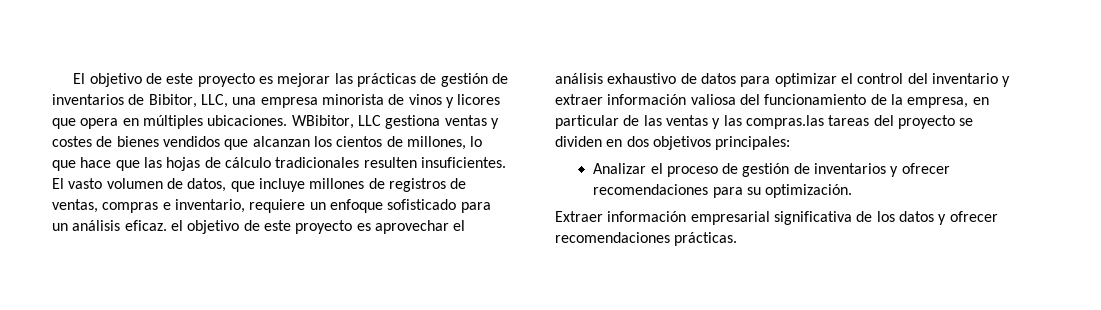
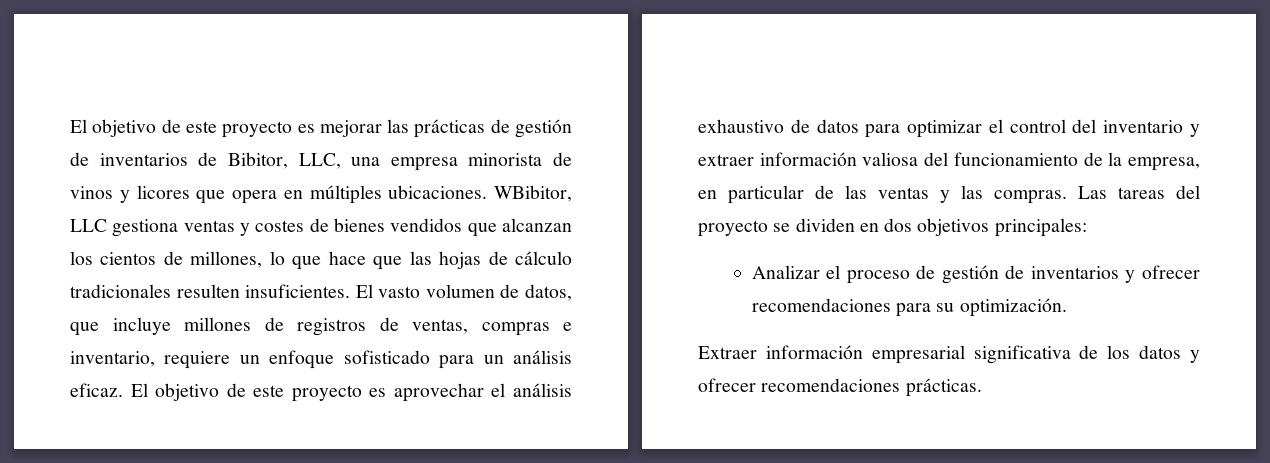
[170,220,183,231] el -> [130,383,148,397] El
[745,115,824,129] compras.las -> [994,186,1107,204] compras. Las

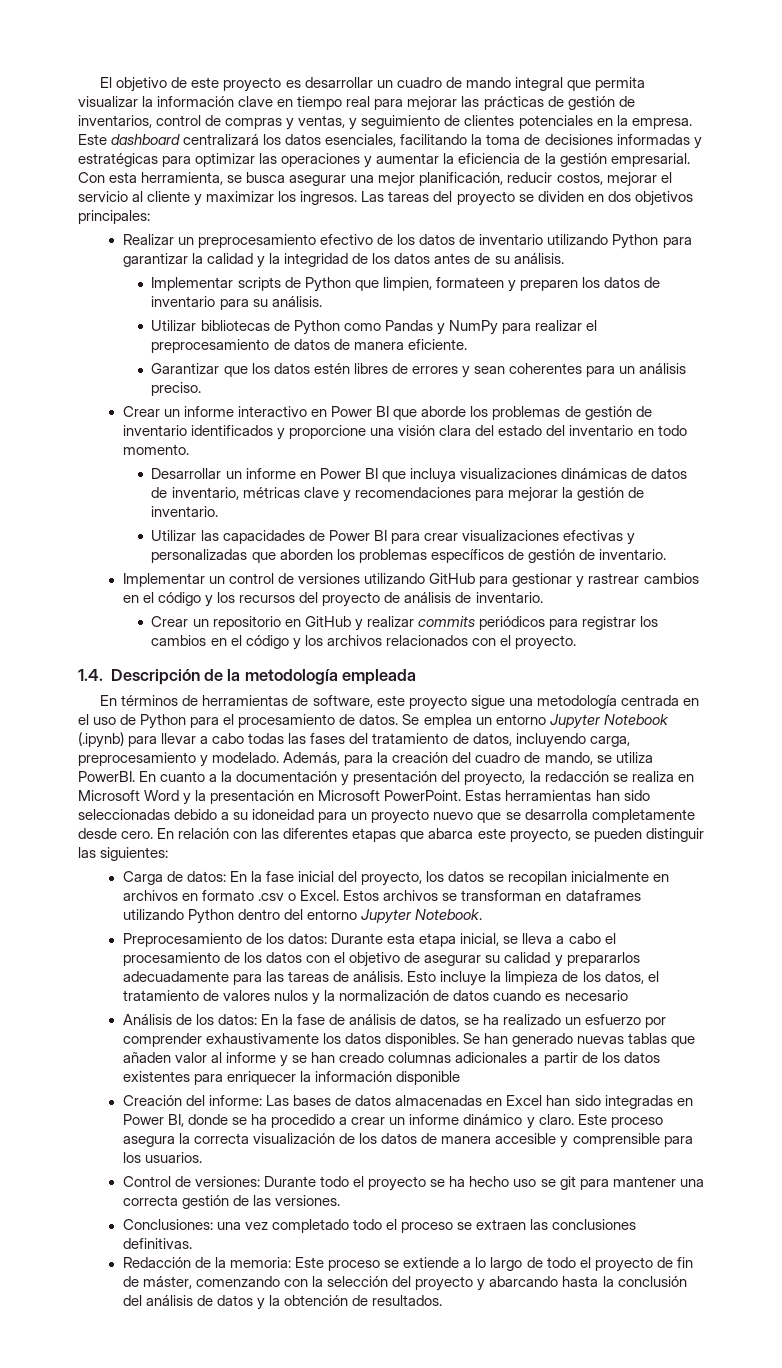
[70,119,315,138] El objetivo de este proyecto es -> [100,77,645,92] [78,96,404,110] El objetivo de este proyecto es desarrollar un cuadro de mando integral que permita visualizar la información clave en tiempo real para
[99,152,572,171] [70,185,572,204] [70,218,572,237] [70,251,572,270] [70,284,572,301] [70,317,572,336] [70,350,572,369] [70,383,572,402] [698,119,1200,138] [698,152,1200,171] [698,185,1067,204] inventarios de Bibitor, LLC, una empresa minorista de vinos y licores que opera en múltiples ubicaciones. WBibitor, LLC gestiona ventas y costes de bienes vendidos que alcanzan los cientos de millones, lo que hace que las hojas de cálculo tradicionales resulten insuficientes. El vasto volumen de datos, que incluye millones de registros de ventas, compras e inventario, requiere un enfoque sofisticado para un análisis eficaz. El objetivo de este proyecto es aprovechar el análisis exhaustivo de datos para optimizar el control del inventario y extraer información valiosa del funcionamiento de la empresa, en particular de las ventas y las compras. -> [78,115,692,130] [78,134,702,149] [78,153,690,168] [78,172,672,187] [78,191,358,206] inventarios, control de compras y ventas, y seguimiento de clientes potenciales en la empresa. Este dashboard centralizará los datos esenciales, facilitando la toma de decisiones informadas y estratégicas para optimizar las operaciones y aumentar la eficiencia de la gestión empresarial. Con esta herramienta, se busca asegurar una mejor planificación, reducir costos, mejorar el servicio al cliente y maximizar los ingresos.
[751,265,1200,284] [751,298,1067,317] [698,345,1200,364] [698,378,982,397] Analizar el proceso de gestión de inventarios y ofrecer recomendaciones para su optimización. // Extraer información empresarial significativa de los datos y ofrecer recomendaciones prácticas. -> [122,234,692,249] [122,253,564,268] [151,277,661,292] [151,296,322,310] [151,320,597,335] [151,339,467,353] [151,363,687,378] [151,382,202,396] [122,406,652,420] [122,425,687,440] [122,444,189,455] [151,468,688,483] [151,487,644,502] [151,506,219,517] [151,530,635,545] [151,549,666,563] [122,573,699,588] [122,592,543,607] [151,616,659,631] [151,635,576,650] [78,669,417,685] [100,695,699,710] [78,714,669,729] [78,732,630,748] [78,752,653,767] [78,771,694,786] [78,790,650,805] [78,809,695,824] [78,828,704,843] [78,847,169,861] [122,871,669,886] [122,890,641,901] [122,909,483,924] [122,933,616,947] [122,952,640,967] [122,971,659,986] [122,990,628,1005] [122,1014,666,1028] [122,1033,696,1047] [122,1052,660,1067] [122,1071,461,1085] [122,1095,693,1109] [122,1114,663,1129] [122,1133,693,1148] [122,1152,203,1163] [122,1176,704,1191] [122,1195,341,1209] [122,1219,637,1233] [122,1238,192,1249] [122,1257,693,1272] [122,1276,687,1291] [122,1295,443,1310] Realizar un preprocesamiento efectivo de los datos de inventario utilizando Python para garantizar la calidad y la integridad de los datos antes de su análisis. // Implementar scripts de Python que limpien, formateen y preparen los datos de inventario para su análisis. // Utilizar bibliotecas de Python como Pandas y NumPy para realizar el preprocesamiento de datos de manera eficiente. // Garantizar que los datos estén libres de errores y sean coherentes para un análisis preciso. // Crear un informe interactivo en Power BI que aborde los problemas de gestión de inventario identificados y proporcione una visión clara del estado del inventario en todo momento. // Desarrollar un informe en Power BI que incluya visualizaciones dinámicas de datos de inventario, métricas clave y recomendaciones para mejorar la gestión de inventario. // Utilizar las capacidades de Power BI para crear visualizaciones efectivas y personalizadas que aborden los problemas específicos de gestión de inventario. // Implementar un control de versiones utilizando GitHub para gestionar y rastrear cambios en el código y los recursos del proyecto de análisis de inventario. // Crear un repositorio en GitHub y realizar commits periódicos para registrar los cambios en el código y los archivos relacionados con el proyecto. // 1.4. Descripción de la metodología empleada // En términos de herramientas de software, este proyecto sigue una metodología centrada en el uso de Python para el procesamiento de datos. Se emplea un entorno Jupyter Notebook (.ipynb) para llevar a cabo todas las fases del tratamiento de datos, incluyendo carga, preprocesamiento y modelado. Además, para la creación del cuadro de mando, se utiliza PowerBI. En cuanto a la documentación y presentación del proyecto, la redacción se realiza en Microsoft Word y la presentación en Microsoft PowerPoint. Estas herramientas han sido seleccionadas debido a su idoneidad para un proyecto nuevo que se desarrolla completamente desde cero. En relación con las diferentes etapas que abarca este proyecto, se pueden distinguir las siguientes: // Carga de datos: En la fase inicial del proyecto, los datos se recopilan inicialmente en archivos en formato .csv o Excel. Estos archivos se transforman en dataframes utilizando Python dentro del entorno Jupyter Notebook. // Preprocesamiento de los datos: Durante esta etapa inicial, se lleva a cabo el procesamiento de los datos con el objetivo de asegurar su calidad y prepararlos adecuadamente para las tareas de análisis. Esto incluye la limpieza de los datos, el tratamiento de valores nulos y la normalización de datos cuando es necesario // Análisis de los datos: En la fase de análisis de datos, se ha realizado un esfuerzo por comprender exhaustivamente los datos disponibles. Se han generado nuevas tablas que añaden valor al informe y se han creado columnas adicionales a partir de los datos existentes para enriquecer la información disponible // Creación del informe: Las bases de datos almacenadas en Excel han sido integradas en Power BI, donde se ha procedido a crear un informe dinámico y claro. Este proceso asegura la correcta visualización de los datos de manera accesible y comprensible para los usuarios. // Control de versiones: Durante todo el proyecto se ha hecho uso se git para mantener una correcta gestión de las versiones. // Conclusiones: una vez completado todo el proceso se extraen las conclusiones definitivas. // Redacción de la memoria: Este proceso se extiende a lo largo de todo el proyecto de fin de máster, comenzando con la selección del proyecto y abarcando hasta la conclusión del análisis de datos y la obtención de resultados.

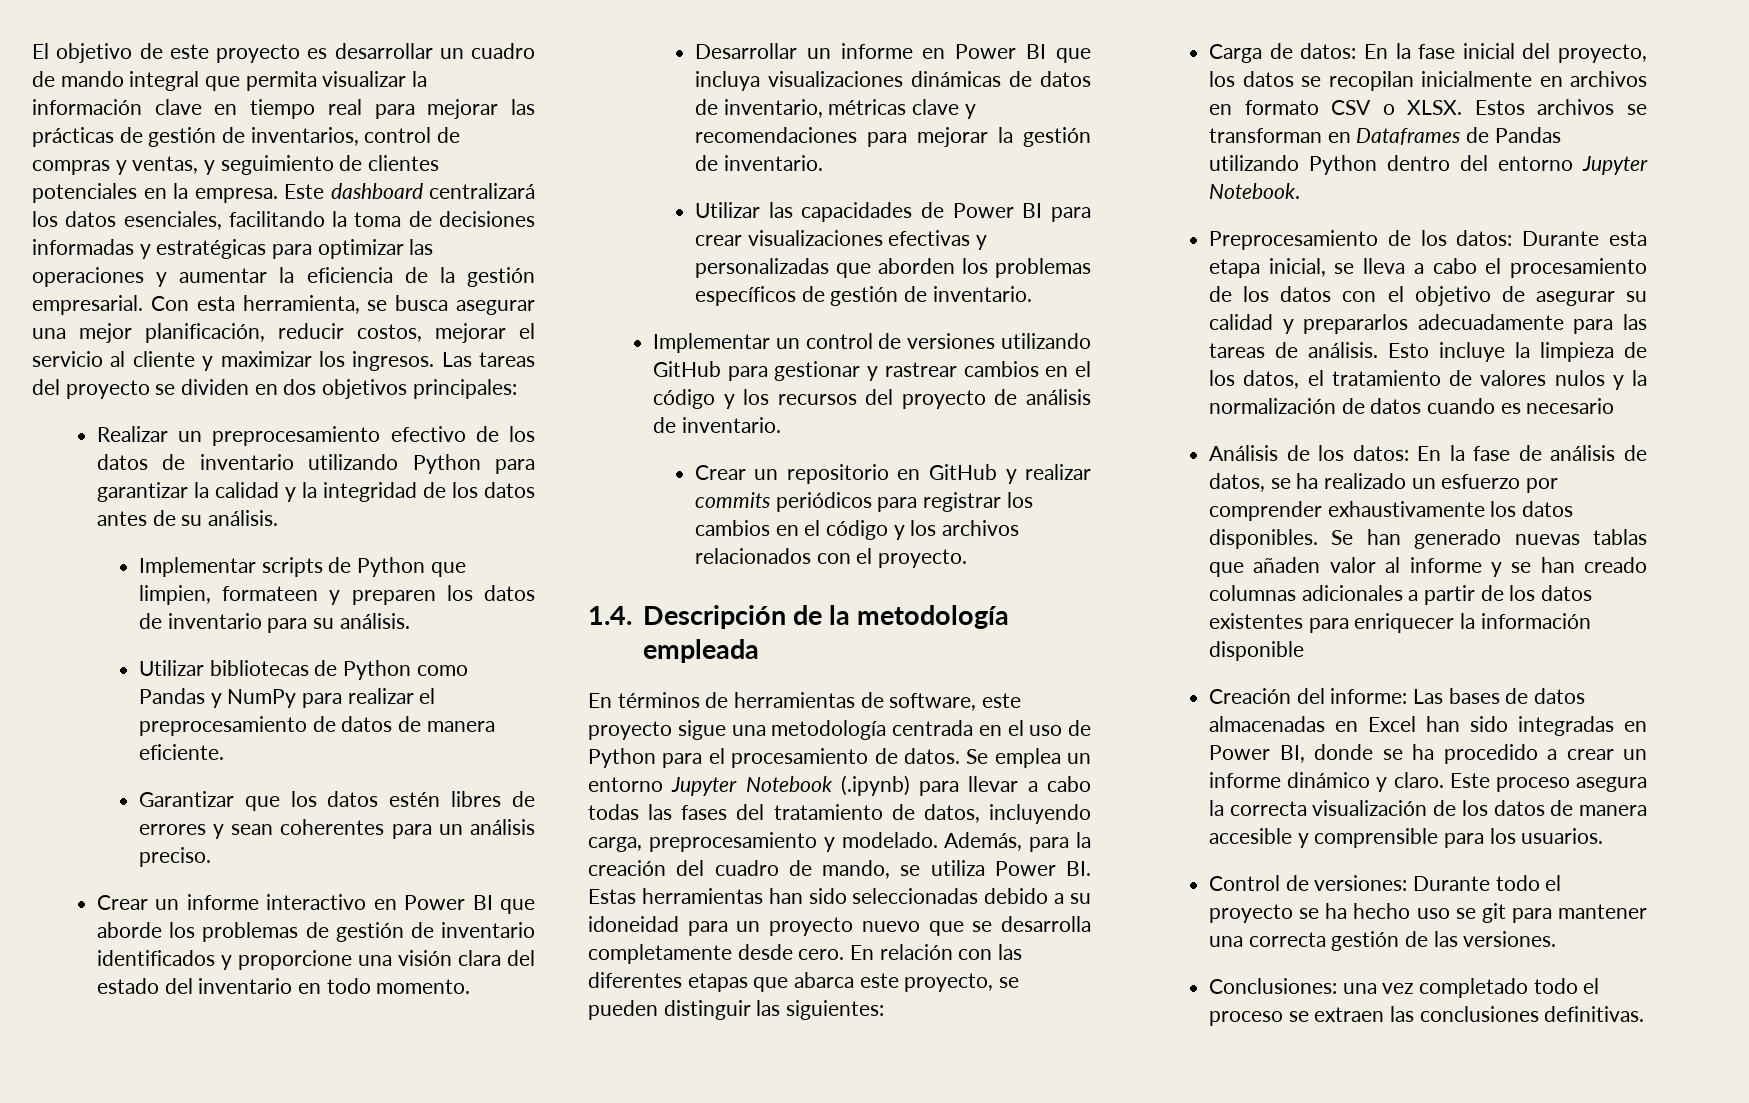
[78,771,694,786] [78,790,462,805] PowerBI. En cuanto a la documentación y presentación del proyecto, la redacción se realiza en Microsoft Word y la presentación en Microsoft PowerPoint. -> [994,861,1091,876] Power BI.
[258,890,340,901] .csv o Excel. -> [1331,100,1463,115] CSV o XLSX.
[565,890,641,901] dataframes -> [1356,127,1561,145] Dataframes de Pandas
[122,1257,693,1272] [122,1276,687,1291] [122,1295,443,1310] // Redacción de la memoria: Este proceso se extiende a lo largo de todo el proyecto de fin de máster, comenzando con la selección del proyecto y abarcando hasta la conclusión del análisis de datos y la obtención de resultados. -> (1645, 1014) none

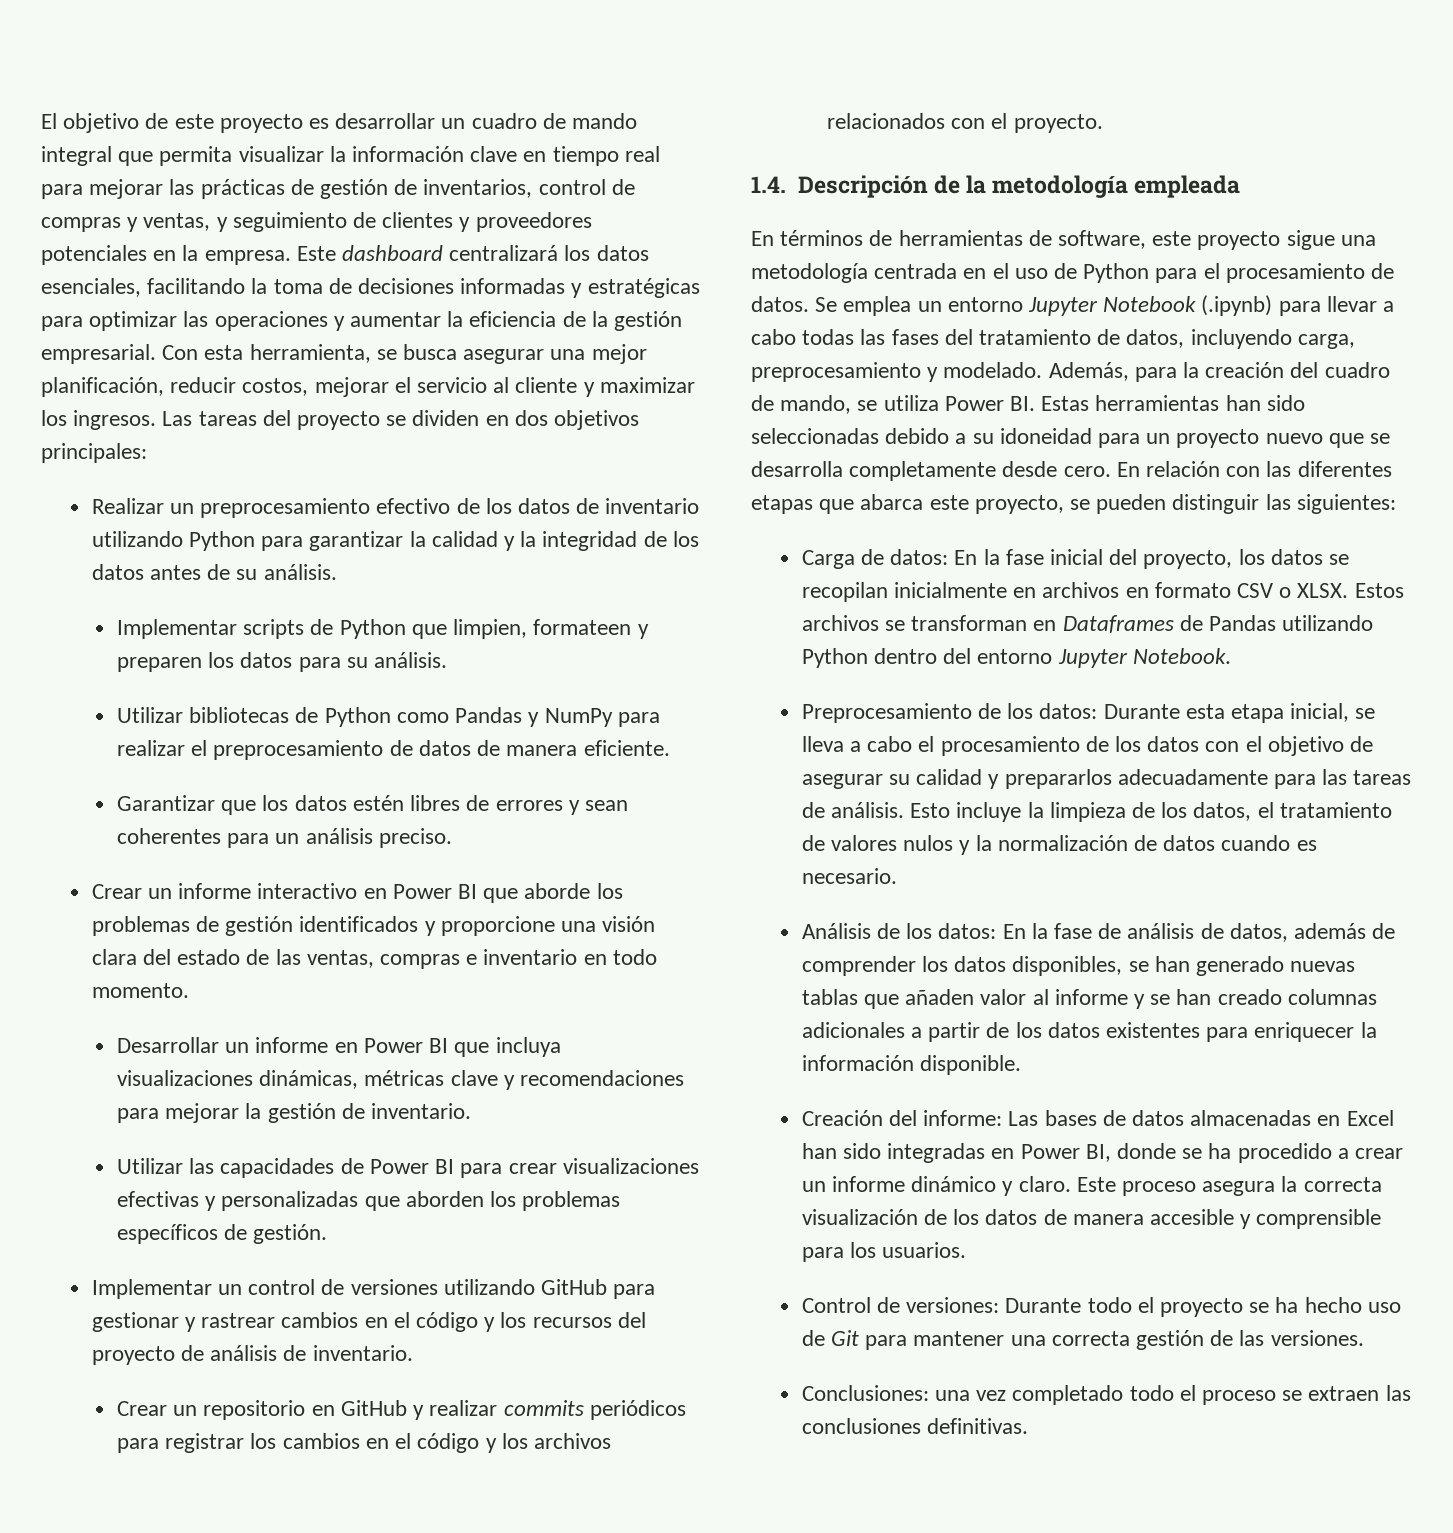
(440, 163) none -> [459,212,592,232] y proveedores
[138,613,262,629] de inventario -> (293, 660) none
[410,922,535,938] de inventario -> (294, 926) none
[164,978,193,994] del -> [246,949,478,969] de las ventas, compras e
[910,71,1091,87] [694,99,823,118] dinámicas de datos de inventario, -> [259,1070,359,1089] dinámicas,
[830,286,1032,306] gestión de inventario. -> [253,1224,328,1244] gestión.
[1526,398,1615,414] necesario -> [801,868,897,884] necesario.
[1270,473,1559,493] [1209,501,1574,521] [1209,529,1354,549] se ha realizado un esfuerzo por comprender exhaustivamente los datos disponibles. Se -> [1293,923,1396,939] [801,956,1149,976] además de comprender los datos disponibles, se
[1209,641,1305,661] disponible -> [919,1055,1021,1075] disponible.
[1455,903,1506,923] se git -> [801,1330,859,1346] de Git

